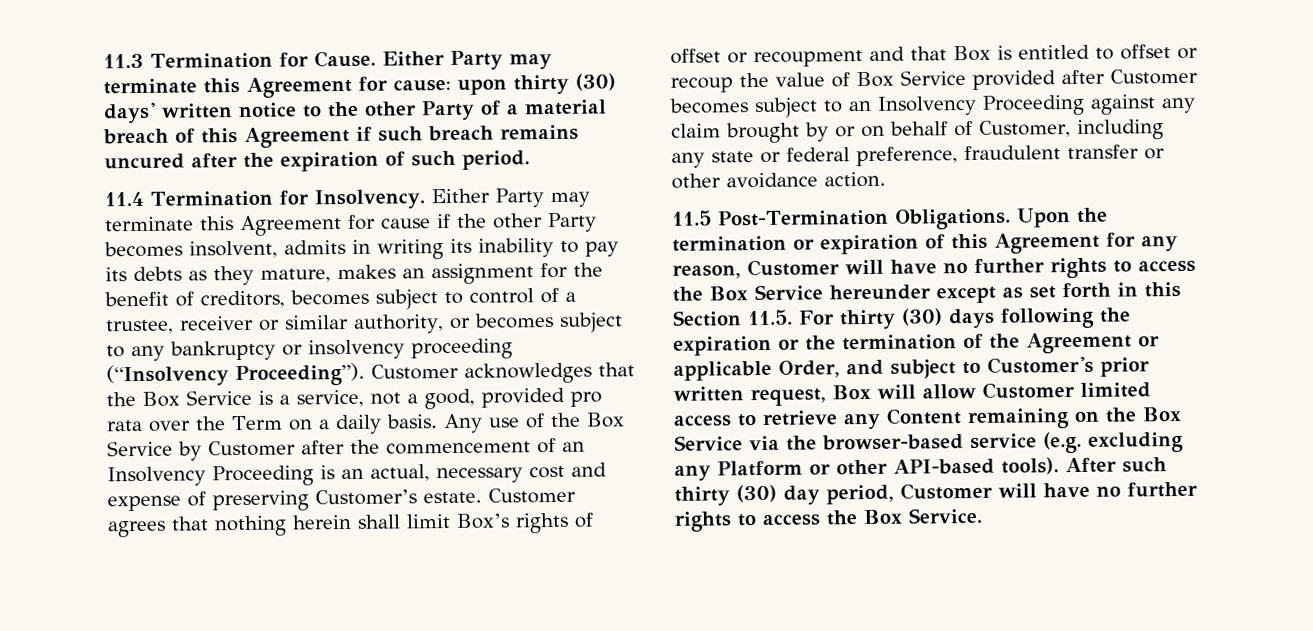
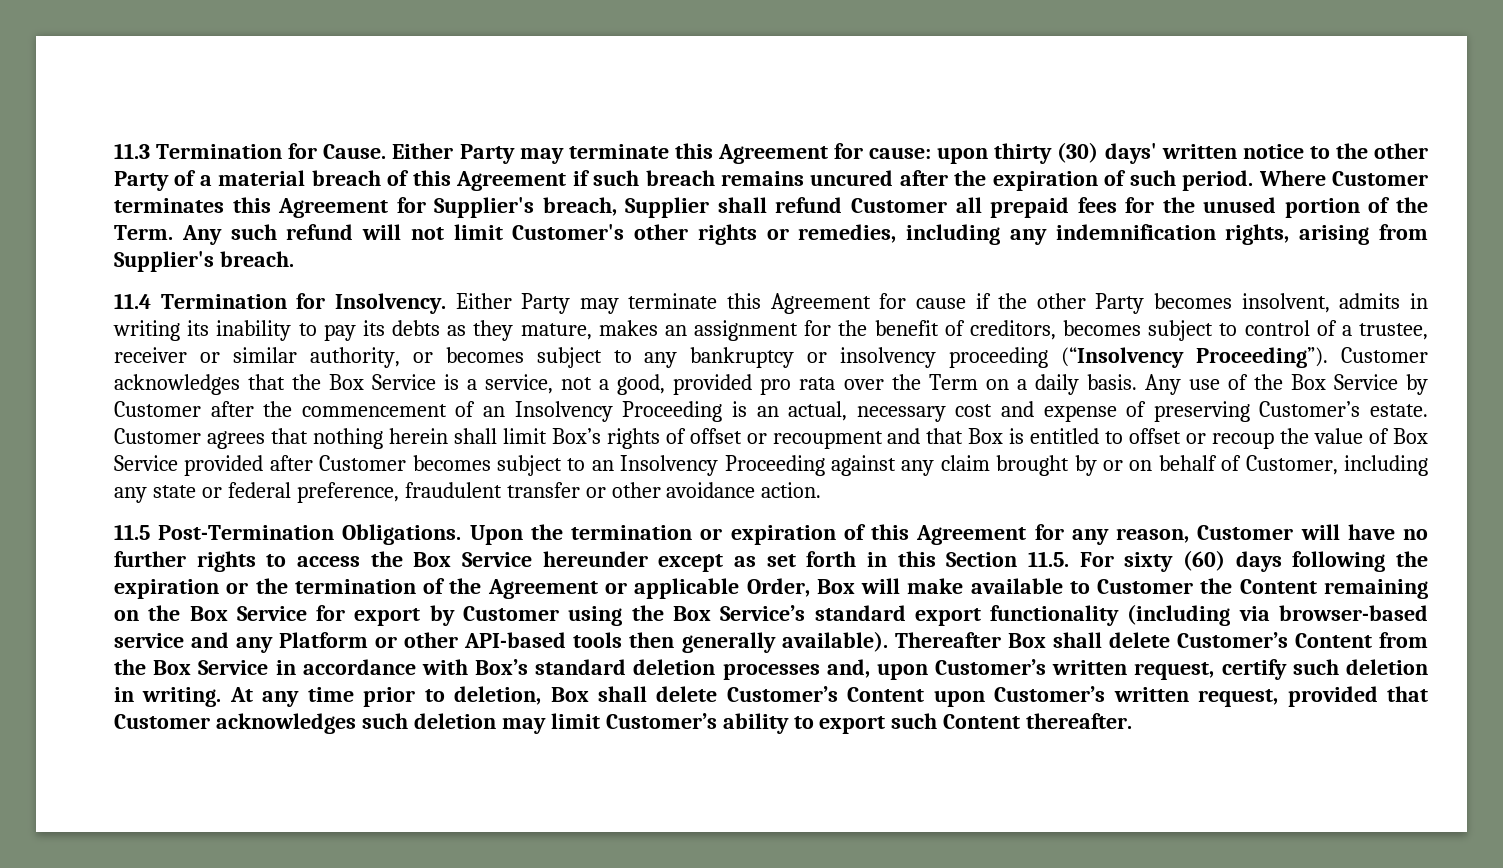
(530, 160) none -> [1258,170,1429,186] [114,197,1429,218] [114,224,1428,245] [114,251,294,272] Where Customer terminates this Agreement for Supplier's breach, Supplier shall refund Customer all prepaid fees for the unused portion of the Term. Any such refund will not limit Customer's other rights or remedies, including any indemnification rights, arising from Supplier's breach.
[839,308,943,330] thirty (30) -> [1124,550,1225,572] sixty (60)
[845,356,1150,379] [673,381,1151,407] [673,410,881,430] and subject to Customer's prior written request, Box will allow Customer limited access to retrieve any -> [816,578,1233,594] Box will make available to Customer the
[749,431,1184,454] via the browser-based service (e.g. excluding -> [316,604,1428,626] [114,632,230,648] for export by Customer using the Box Service’s standard export functionality (including via browser-based service and
[1001,457,1167,475] [674,481,1198,506] [674,507,983,532] tools). After such thirty (30) day period, Customer will have no further rights to access the Box Service. -> [573,631,1428,653] [114,659,1428,680] [114,686,1428,707] [114,713,1133,734] tools then generally available). Thereafter Box shall delete Customer’s Content from the Box Service in accordance with Box’s standard deletion processes and, upon Customer’s written request, certify such deletion in writing. At any time prior to deletion, Box shall delete Customer’s Content upon Customer’s written request, provided that Customer acknowledges such deletion may limit Customer’s ability to export such Content thereafter.

